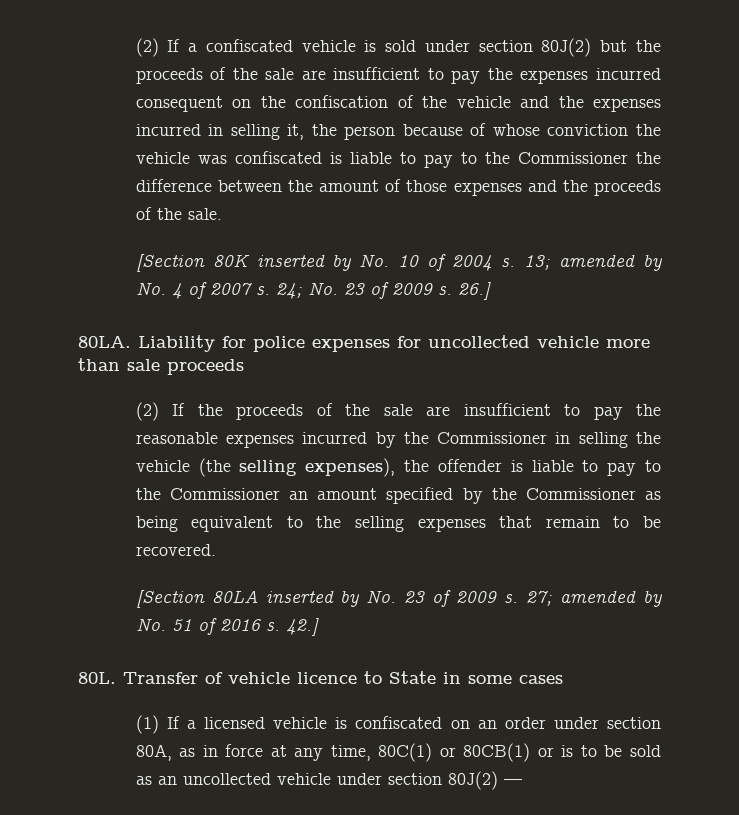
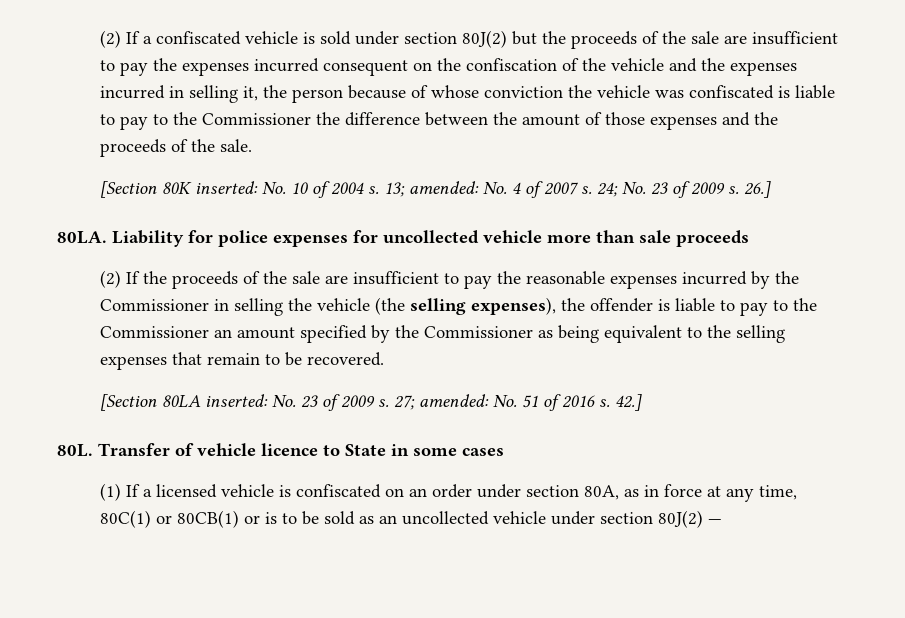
[256,254,352,271] inserted by -> [195,181,259,194] inserted:
[559,254,662,271] amended by -> [409,181,480,194] amended:
[265,590,360,607] inserted by -> [205,394,269,407] inserted:
[560,590,662,607] amended by -> [419,394,490,407] amended:

